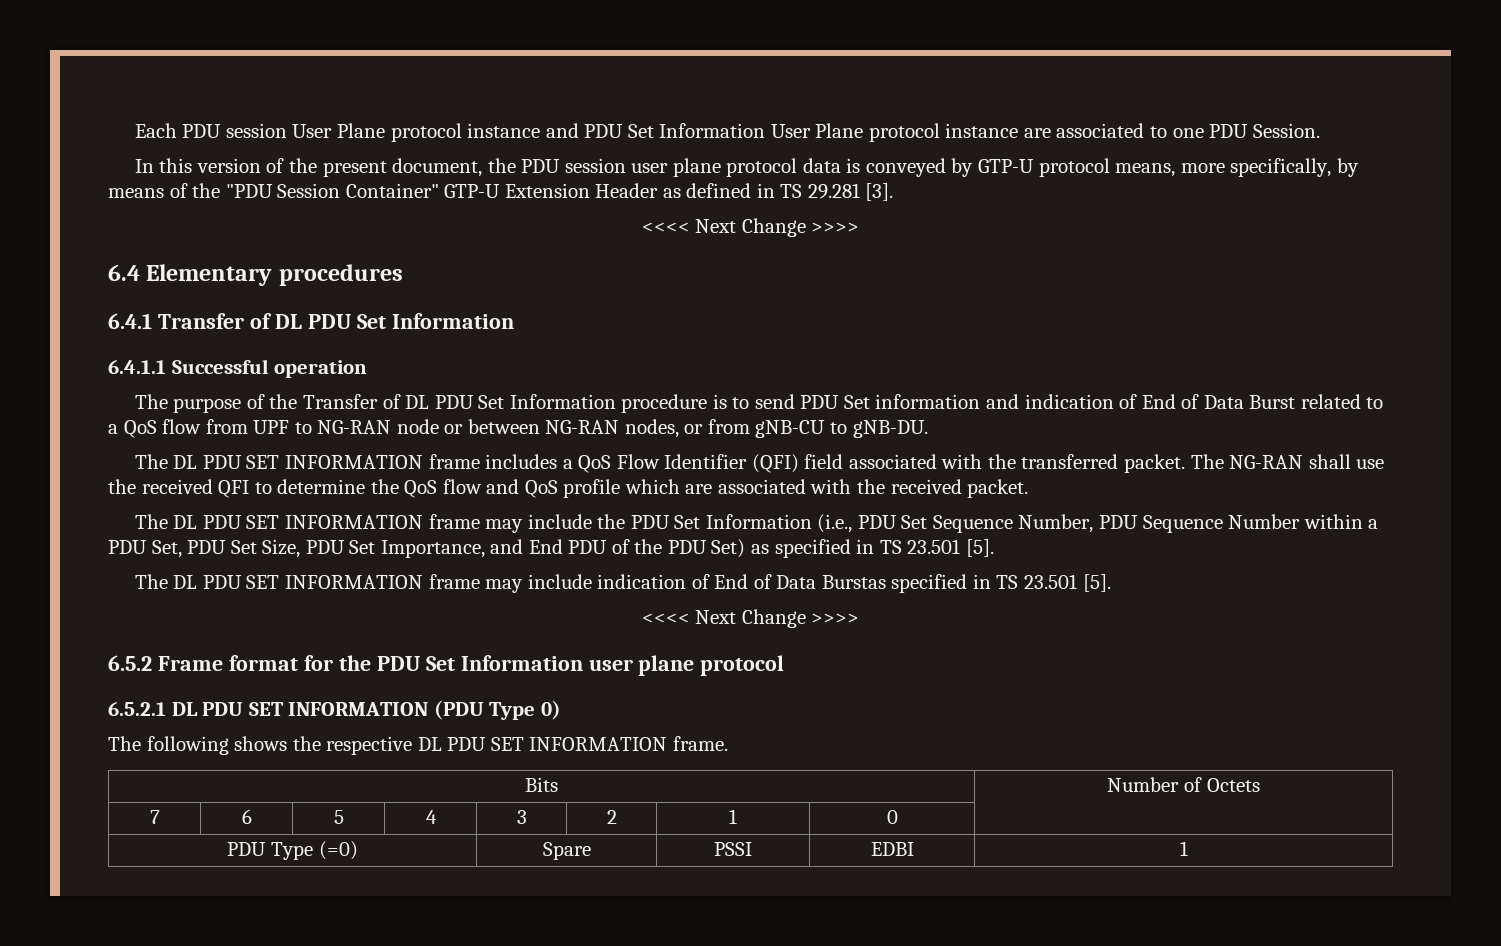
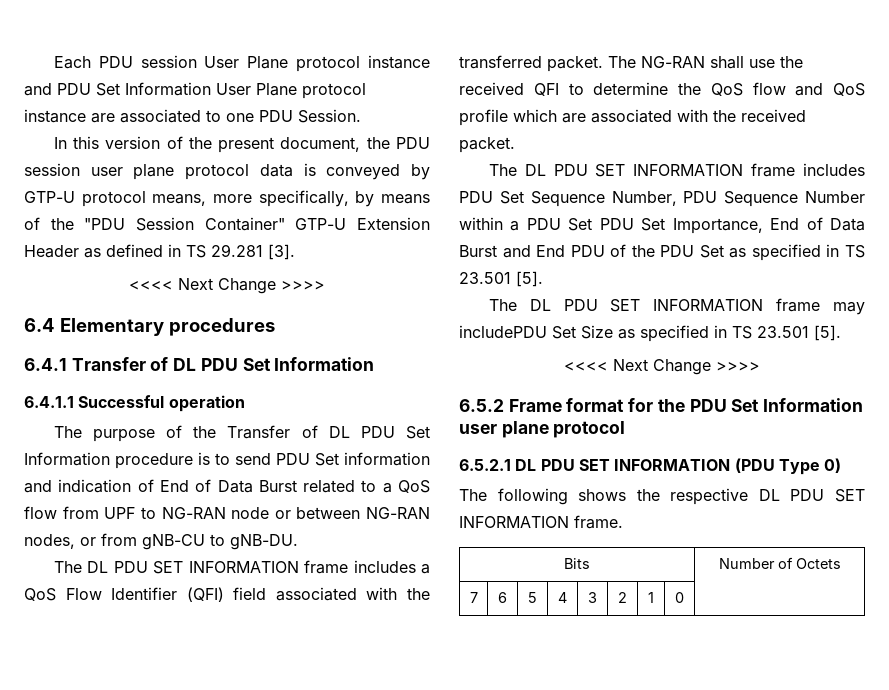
[485,514,853,533] may include the PDU Set Information (i.e., -> [803,163,865,176] includes
[151,539,485,558] Set, PDU Set Size, PDU Set Importance, -> [568,217,865,234] [459,245,497,257] Set PDU Set Importance, End of Data Burst
[711,539,746,558] Set) -> [699,245,724,258] Set
[527,574,886,589] include indication of End of Data Burstas -> [459,325,635,339] includePDU Set Size as
[227,841,358,860] [542,842,591,860] [714,842,752,856] [870,842,914,856] [1179,841,1188,856] // PDU Type (=0) | Spare | PSSI | EDBI | 1 -> (684, 597) none

